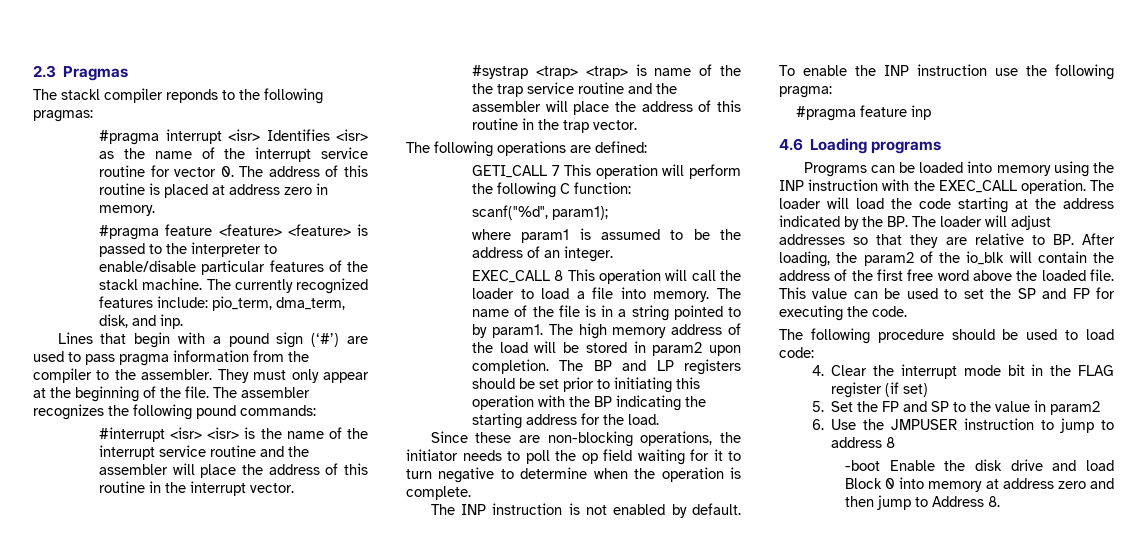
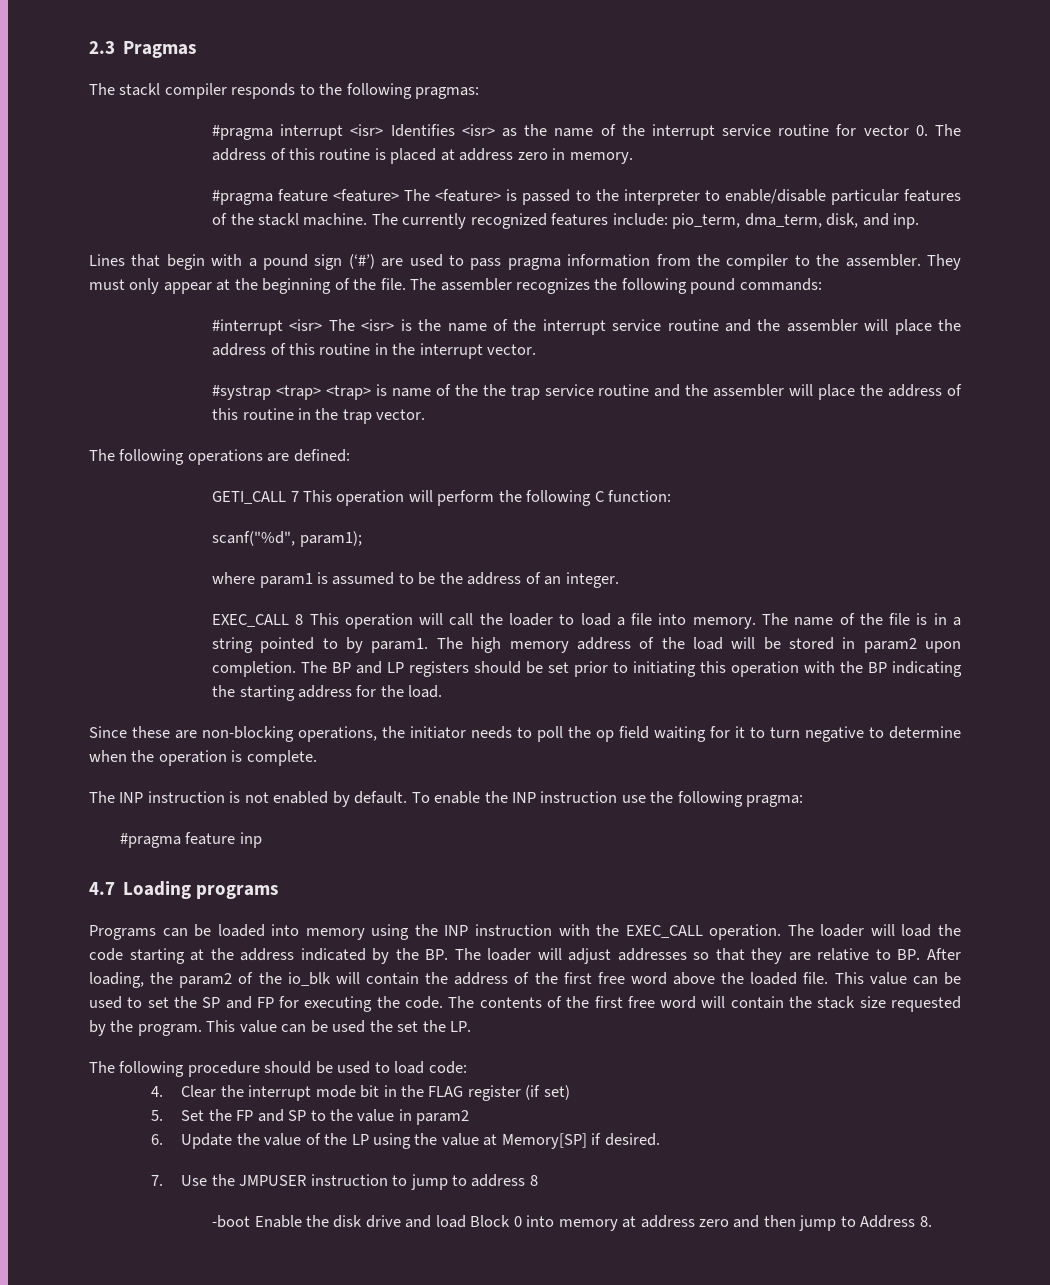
[166,89,218,103] reponds -> [231,83,296,99] responds
(282, 230) none -> [404,189,431,201] The
(203, 433) none -> [328,319,355,331] The
[779,138,803,151] 4.6 -> [89,882,115,895] 4.7
(907, 311) none -> [448,996,962,1012] [89,1020,472,1036] The contents of the first free word will contain the stack size requested by the program. This value can be used the set the LP.
(825, 424) none -> [181,1133,660,1149] [150,1175,163,1186] Update the value of the LP using the value at Memory[SP] if desired. // 7.

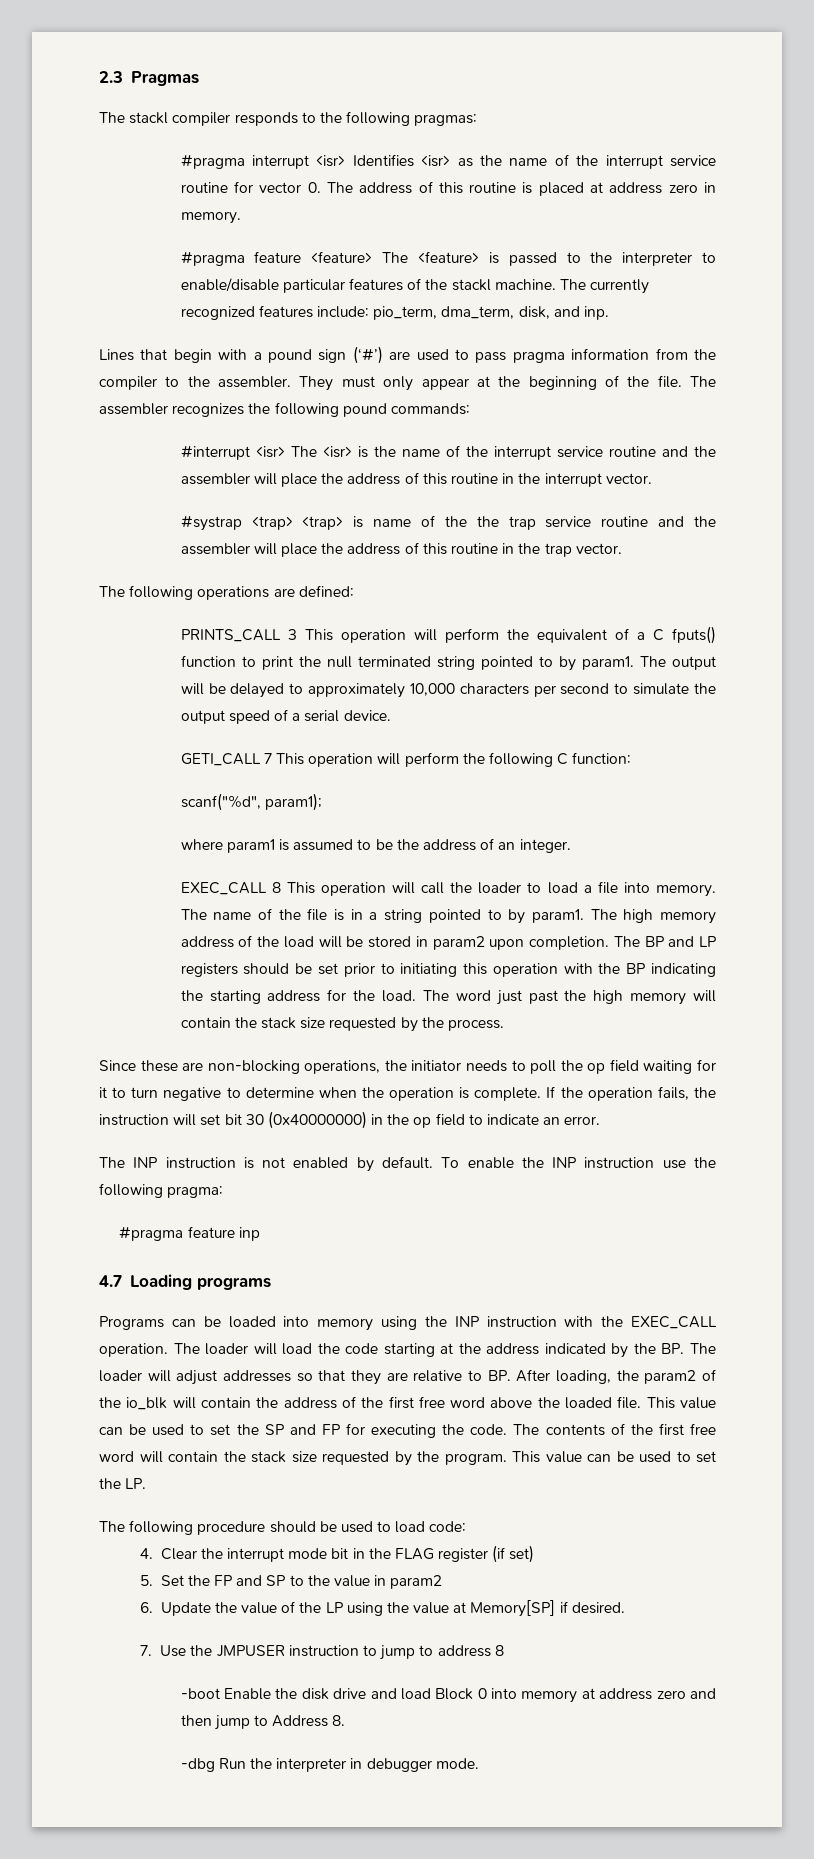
(350, 455) none -> [180,626,716,644] [180,655,716,671] [180,683,716,698] [180,709,391,724] // PRINTS_CALL 3 This operation will perform the equivalent of a C fputs() function to print the null terminated string pointed to by param1. The output will be delayed to approximately 10,000 characters per second to simulate the output speed of a serial device.
(443, 691) none -> [422,990,716,1005] [180,1017,504,1032] The word just past the high memory will contain the stack size requested by the process.
(317, 758) none -> [546,1086,716,1101] [99,1111,601,1129] If the operation fails, the instruction will set bit 30 (0x40000000) in the op field to indicate an error.
[369,1020,393,1032] the -> [676,1451,691,1462] to
(932, 1221) none -> [180,1758,479,1772] // -dbg Run the interpreter in debugger mode.

